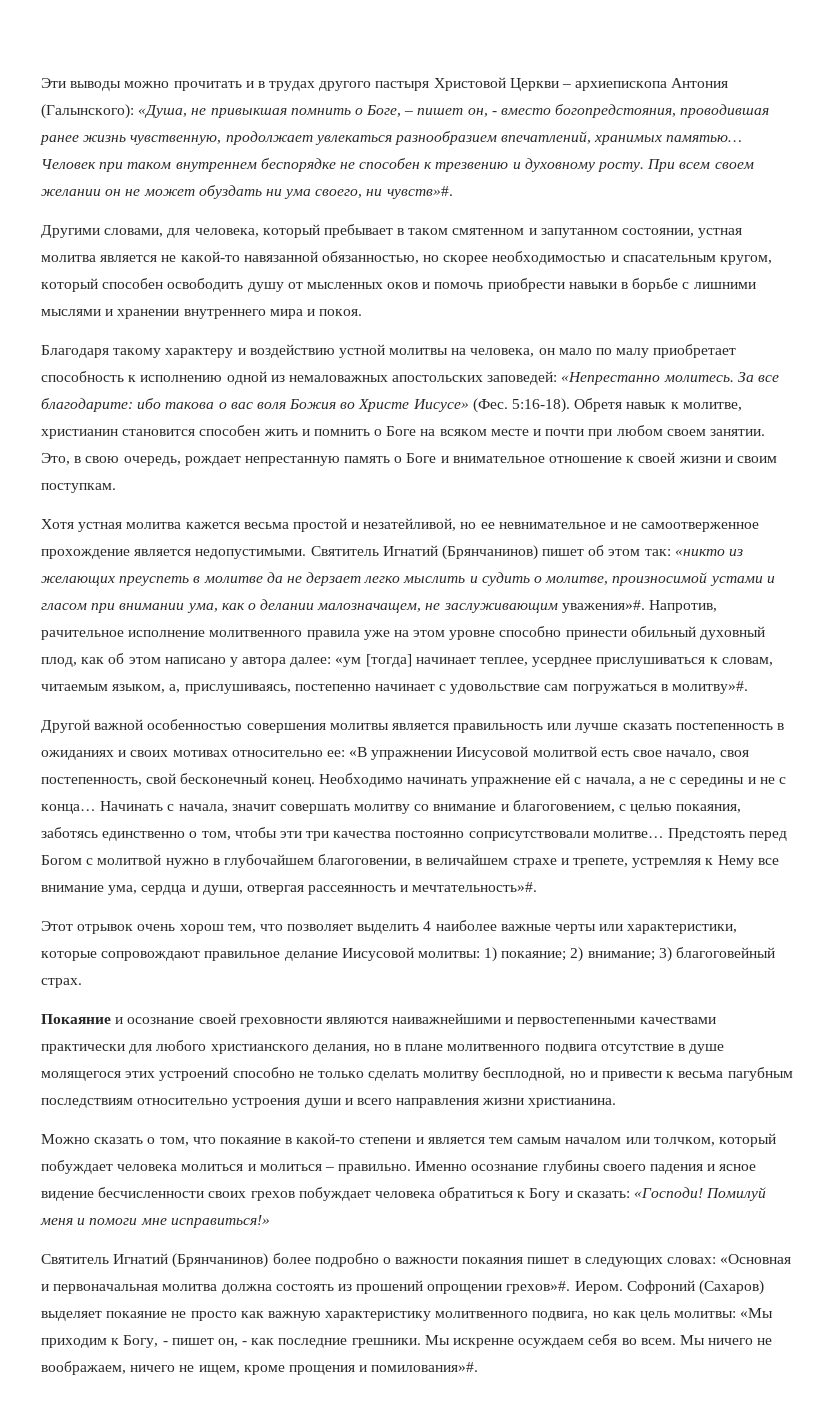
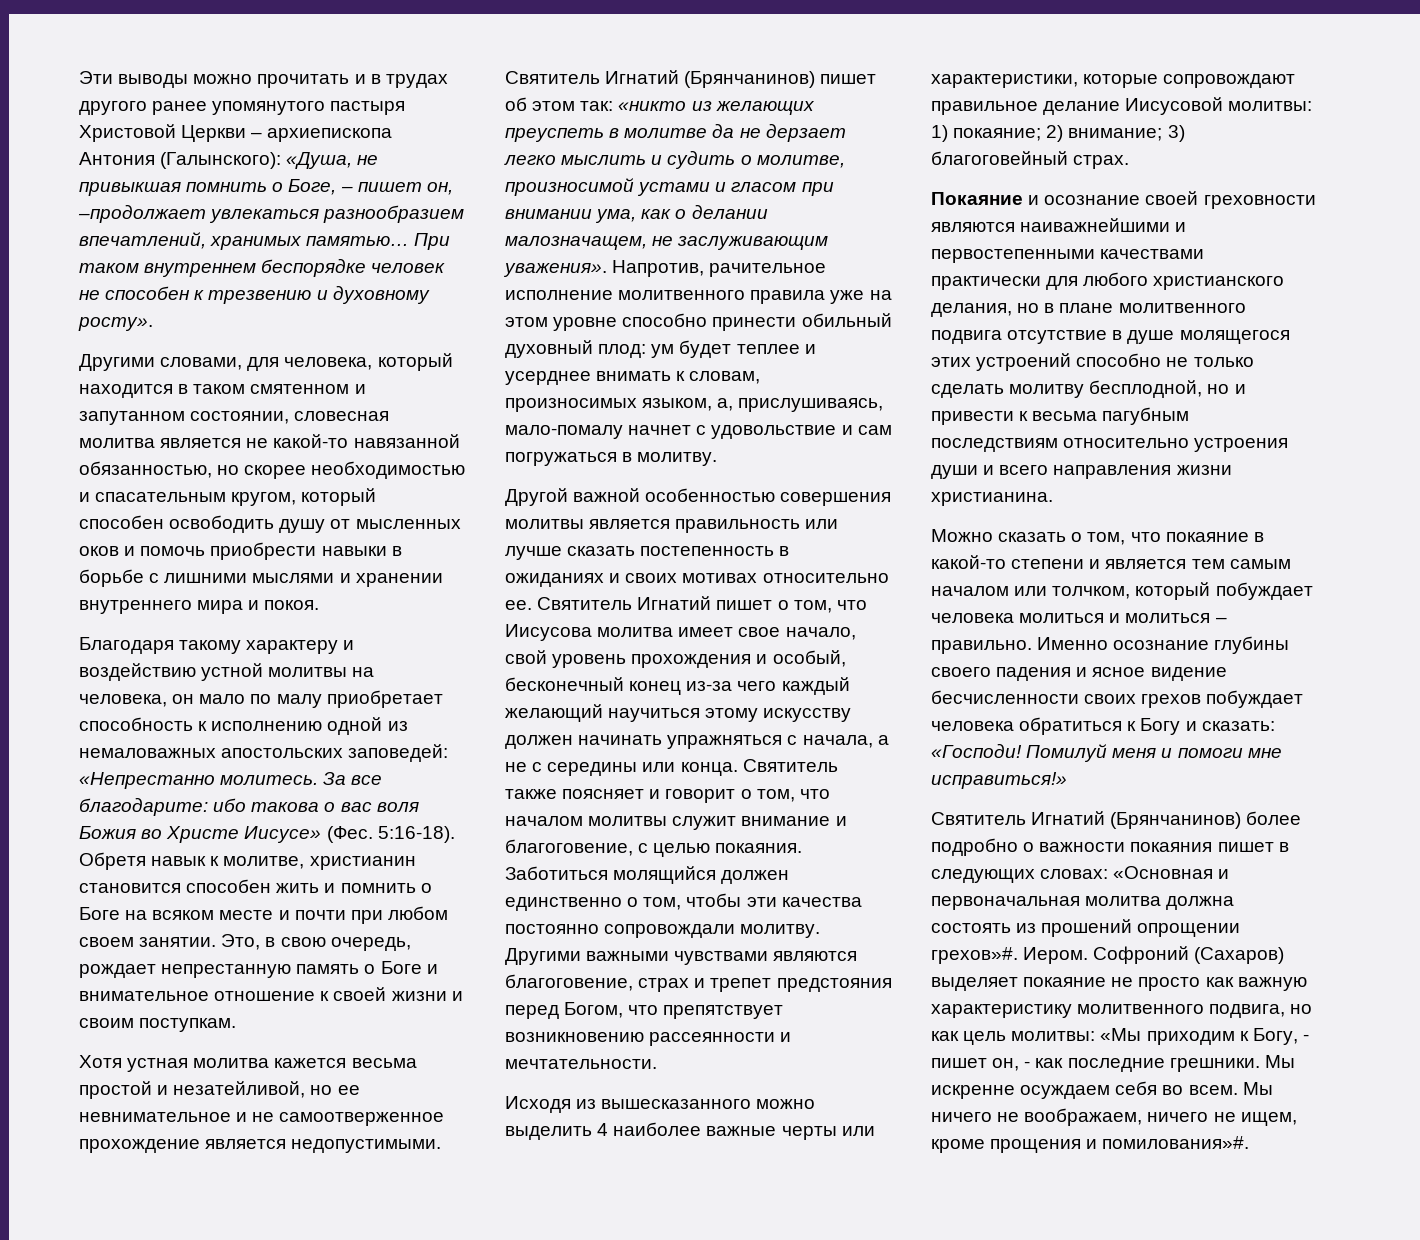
(372, 86) none -> [152,101,326,115] ранее упомянутого
[491,104,770,118] [40,131,313,145] - вместо богопредстояния, проводившая ранее жизнь чувственную, продолжает -> [78,204,206,223] –продолжает
[41,159,124,172] Человек при -> [414,233,451,250] При
(336, 165) none -> [371,263,446,273] человек
[598,159,754,172] [41,185,453,199] росту. При всем своем желании он не может обуздать ни ума своего, ни чувств»#. -> [78,317,153,331] росту».
[323,224,393,238] пребывает -> [79,384,173,398] находится
[698,228,743,238] устная -> [294,411,390,421] словесная
[561,600,645,613] уважения»#. -> [503,263,607,277] уважения».
[41,653,706,667] плод, как об этом написано у автора далее: «ум [тогда] начинает теплее, усерднее прислушиваться -> [598,340,816,358] [505,371,672,385] плод: ум будет теплее и усерднее внимать
[41,684,108,691] читаемым -> [505,398,637,412] произносимых
[294,684,435,691] постепенно начинает -> [505,425,692,439] мало-помалу начнет
(541, 689) none -> [841,425,853,435] и
[672,681,749,694] молитву»#. -> [637,452,718,466] молитву.
[326,746,750,760] [41,773,571,787] ее: «В упражнении Иисусовой молитвой есть свое начало, своя постепенность, свой бесконечный конец. Необходимо начинать упражнение ей -> [505,596,867,613] [505,624,856,641] [505,650,846,668] [505,677,850,695] [505,704,852,722] [505,735,783,749] ее. Святитель Игнатий пишет о том, что Иисусова молитва имеет свое начало, свой уровень прохождения и особый, бесконечный конец из-за чего каждый желающий научиться этому искусству должен начинать упражняться
[747,777,786,784] [41,801,430,814] и не с конца… Начинать с начала, значит совершать молитву со -> [642,759,838,776] [505,789,830,803] [505,816,737,830] или конца. Святитель также поясняет и говорит о том, что началом молитвы служит
[512,800,615,813] благоговением, -> [505,839,633,856] благоговение,
[676,804,742,813] [41,827,98,838] покаяния, заботясь -> [715,843,803,853] [505,866,790,884] покаяния. Заботиться молящийся должен
[306,831,330,841] три -> (777, 902) none
[468,828,788,841] [41,854,779,868] [41,882,538,895] [41,921,354,934] соприсутствовали молитве… Предстоять перед Богом с молитвой нужно в глубочайшем благоговении, в величайшем страхе и трепете, устремляя к Нему все внимание ума, сердца и души, отвергая рассеянность и мечтательность»#. // Этот отрывок очень хорош тем, что позволяет -> [604,924,821,938] [505,948,858,965] [505,974,892,992] [505,1002,784,1019] [505,1032,792,1046] [505,1059,657,1069] [505,1096,816,1113] сопровождали молитву. Другими важными чувствами являются благоговение, страх и трепет предстояния перед Богом, что препятствует возникновению рассеянности и мечтательности. // Исходя из вышесказанного можно

